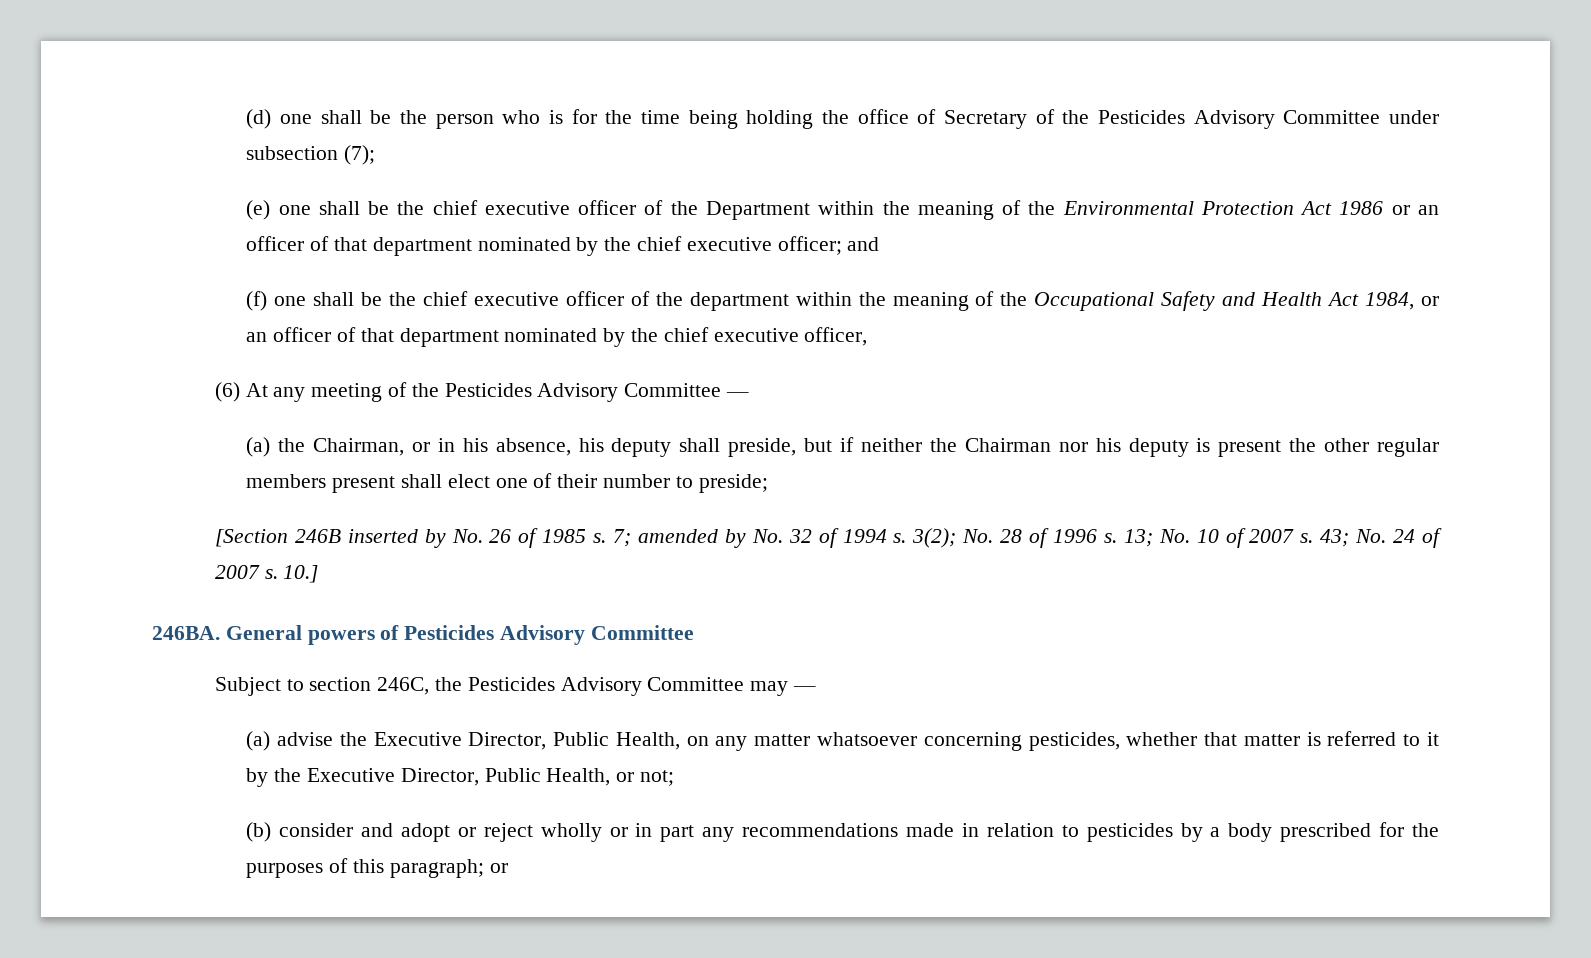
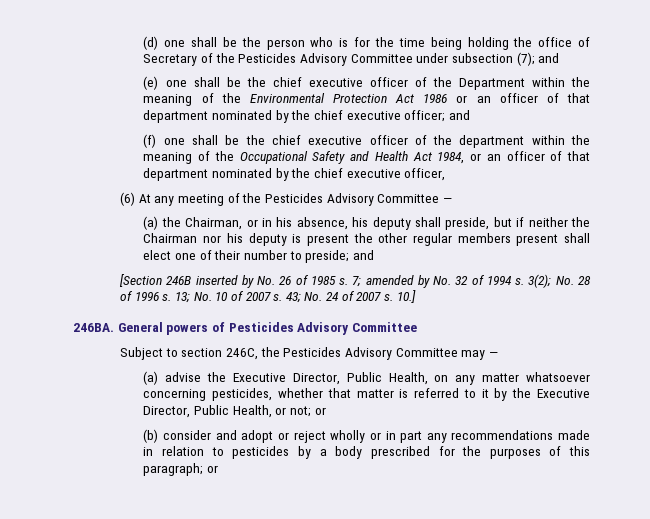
(376, 155) none -> [538,53,560,63] and
(768, 483) none -> [353,250,375,260] and
(674, 778) none -> [314,407,326,415] or

